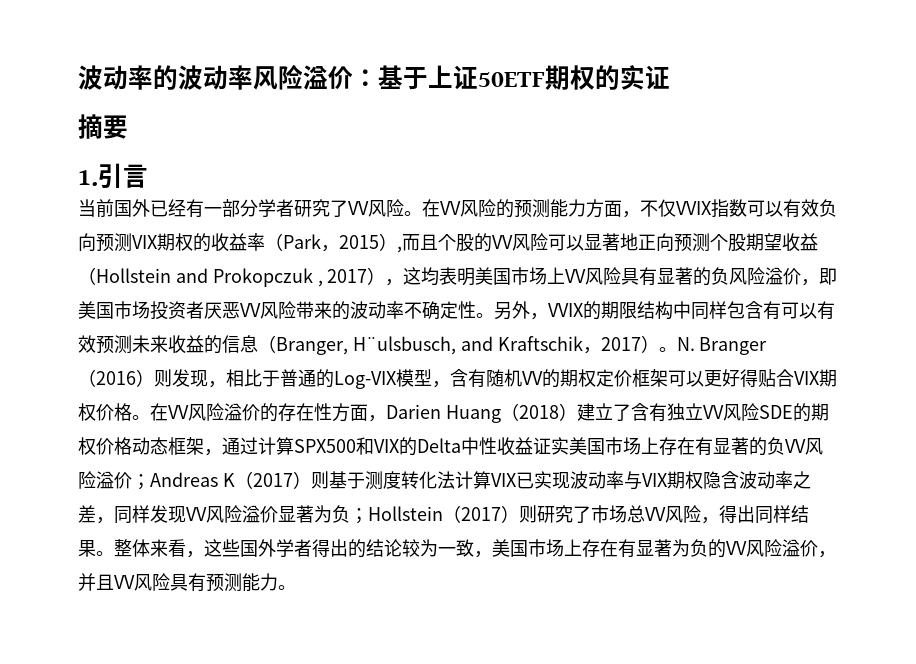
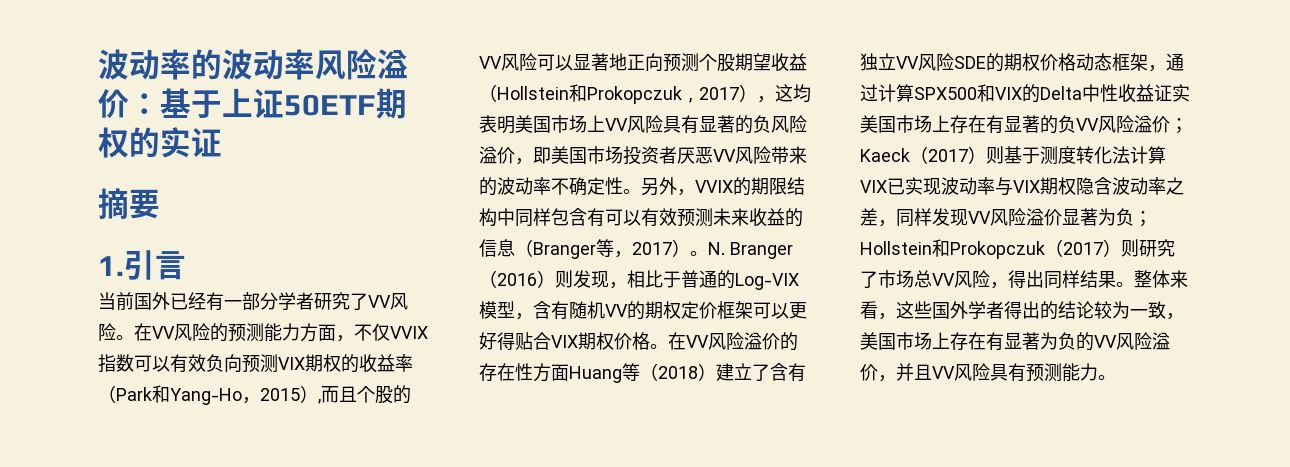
(321, 241) none -> [152,385,242,405] 和Yang-Ho
[175,268,208,283] and -> [569,84,587,102] 和
[276,336,583,355] Branger, H¨ulsbusch, and Kraftschik -> [533,239,614,259] Branger等
[368,404,501,423] ，Darien Huang -> [569,363,640,383] Huang等
[150,472,235,487] Andreas K -> [860,148,910,162] Kaeck
(443, 513) none -> [932,239,1045,259] 和Prokopczuk

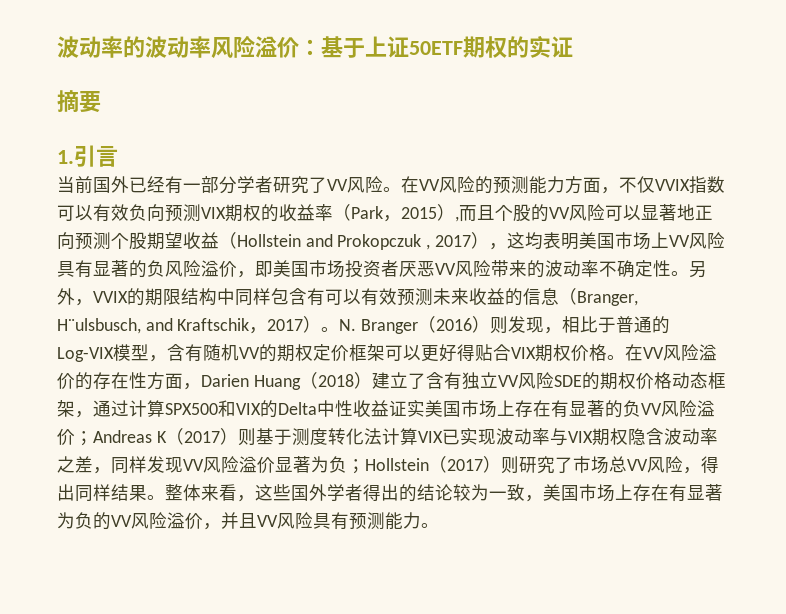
[152,385,242,405] 和Yang-Ho -> (383, 212) none
[569,84,587,102] 和 -> [305,234,333,247] and
[533,239,614,259] Branger等 -> [577,291,638,306] [57,318,250,334] Branger, H¨ulsbusch, and Kraftschik
[569,363,640,383] Huang等 -> [183,374,301,390] ，Darien Huang
[860,148,910,162] Kaeck -> [93,430,167,443] Andreas K
[932,239,1045,259] 和Prokopczuk -> (429, 464) none

